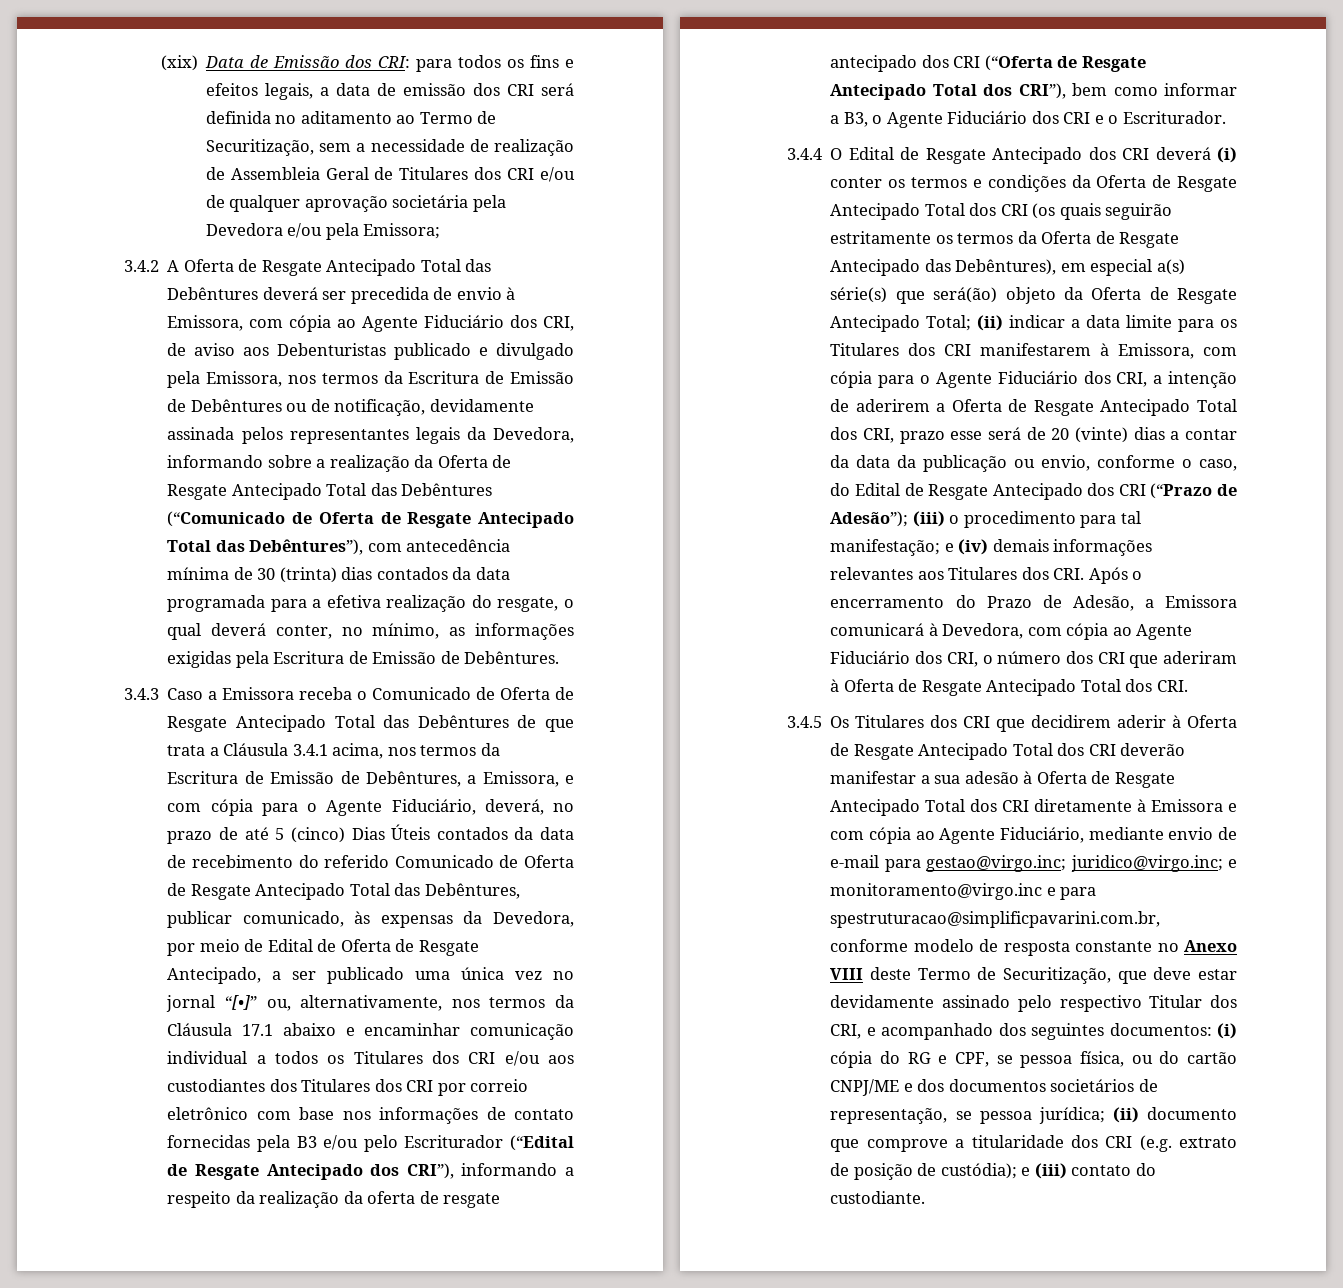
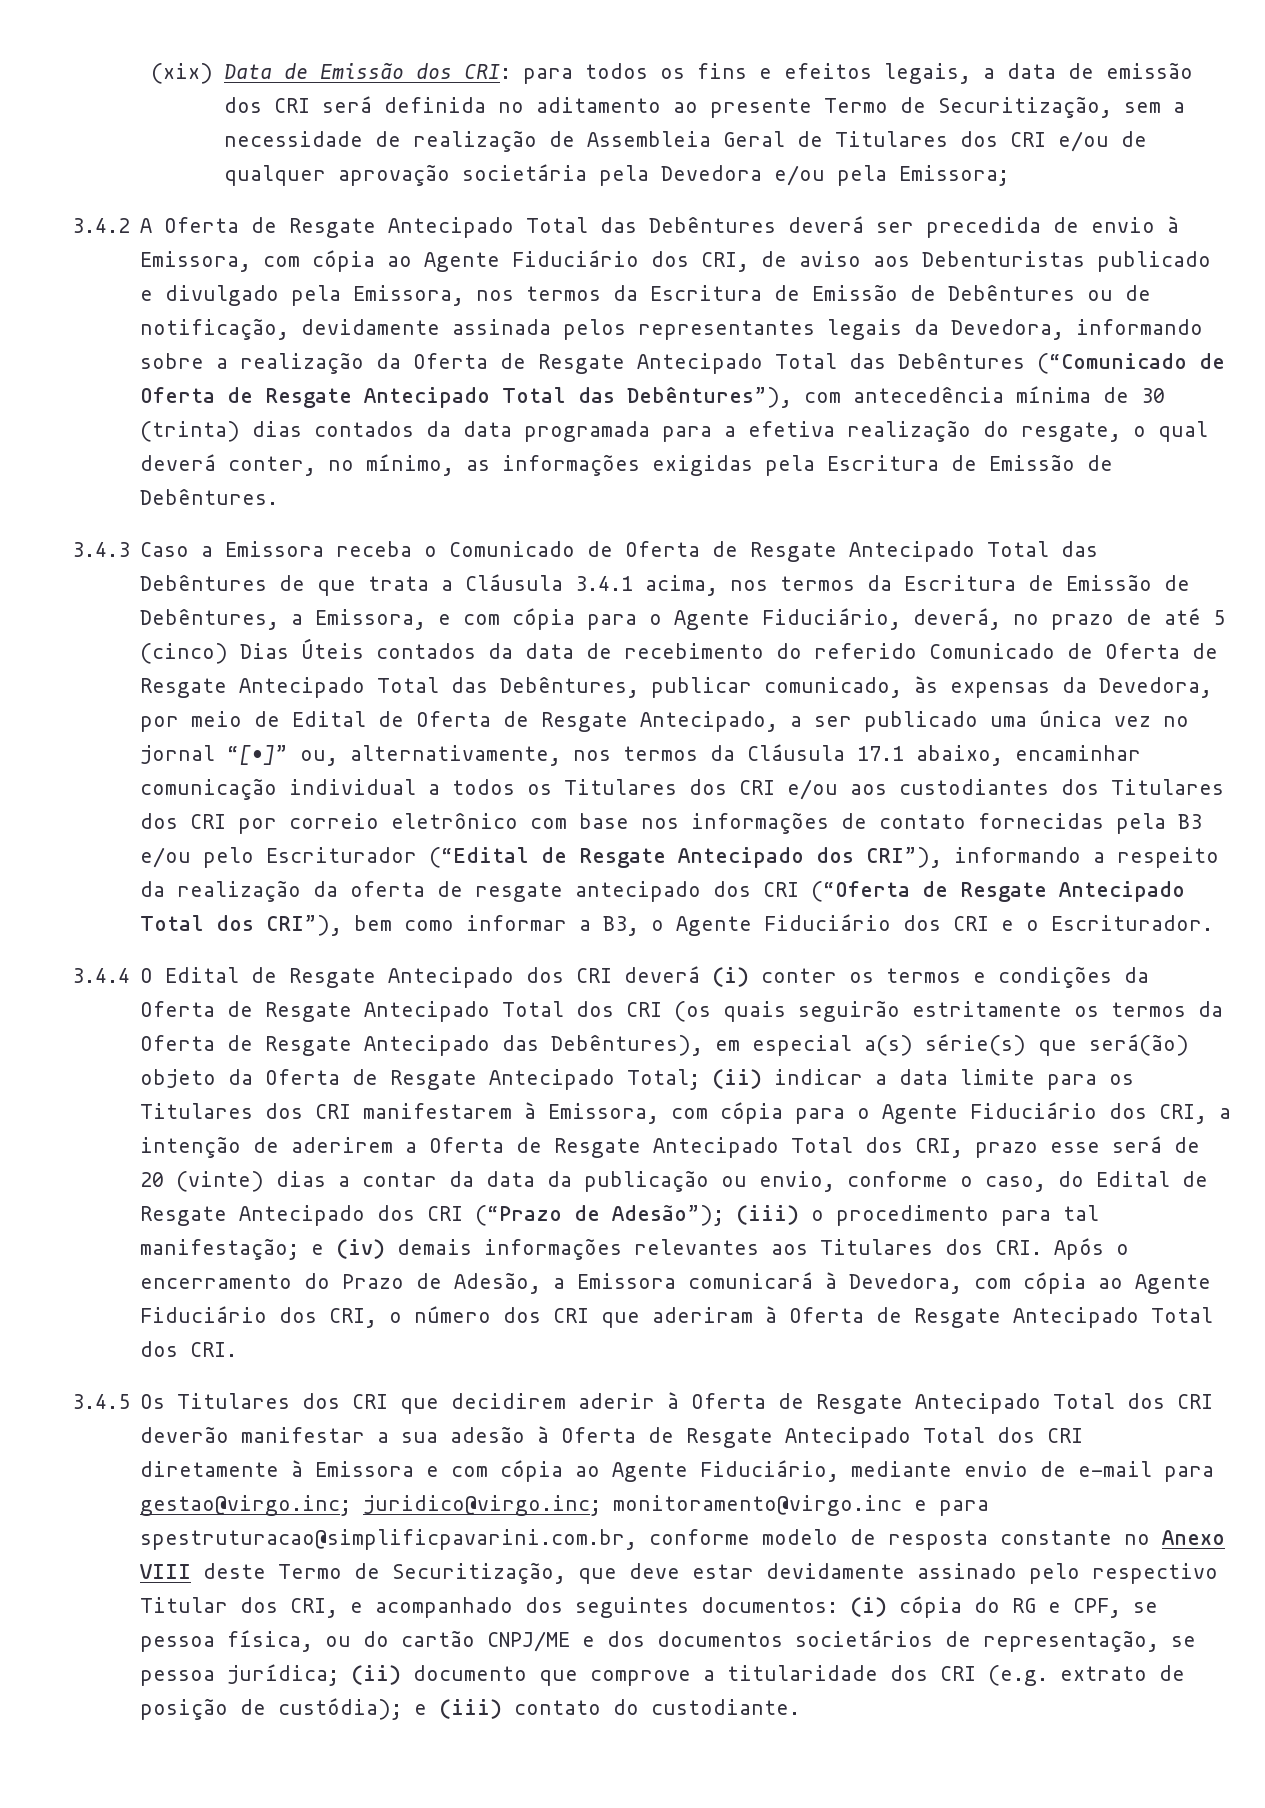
(416, 119) none -> [709,98,812,118] presente
[282,1023,355,1036] abaixo e -> [916,745,1004,766] abaixo,
[1228,859,1237,868] e -> (602, 1505) none

